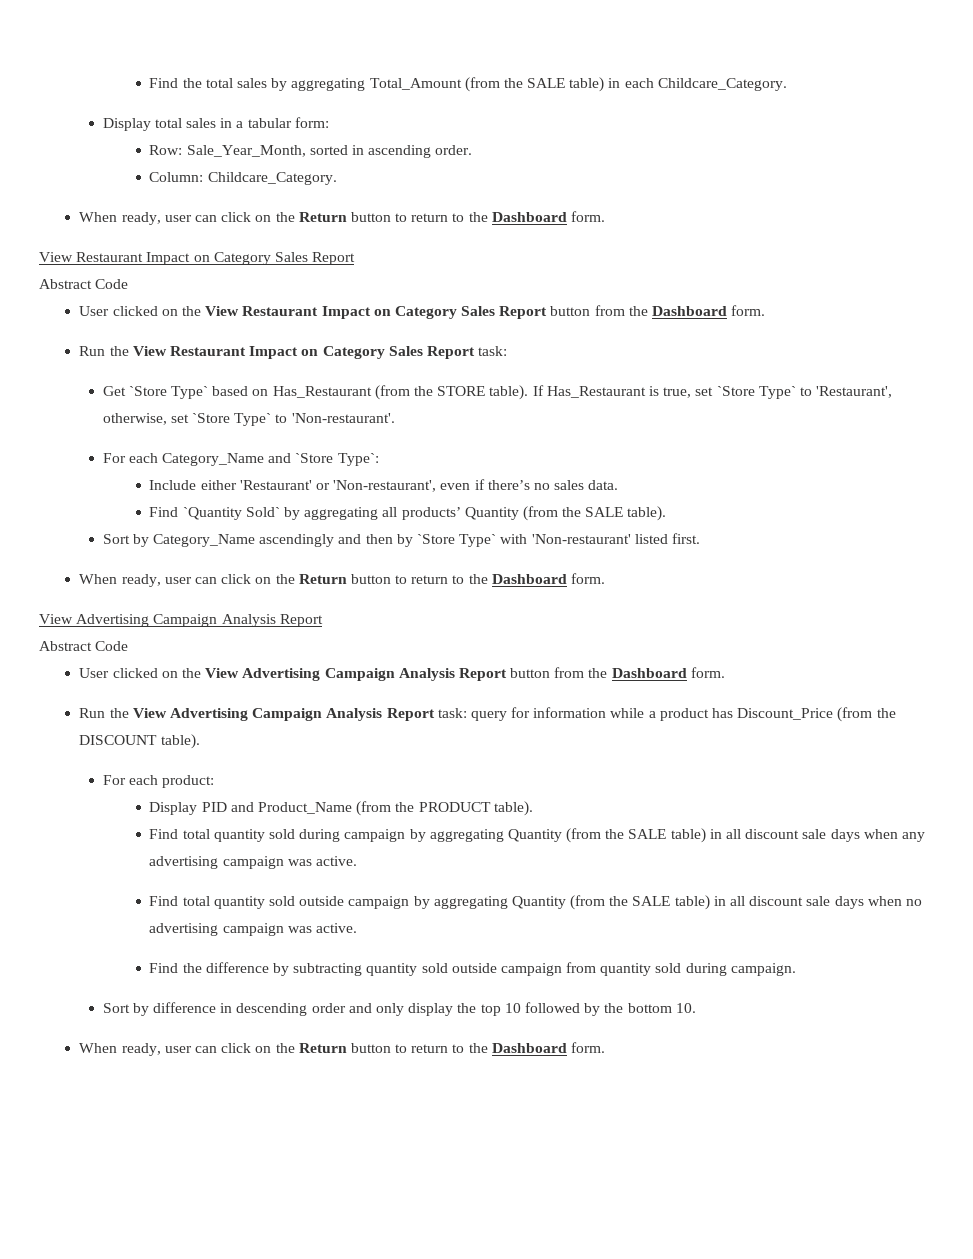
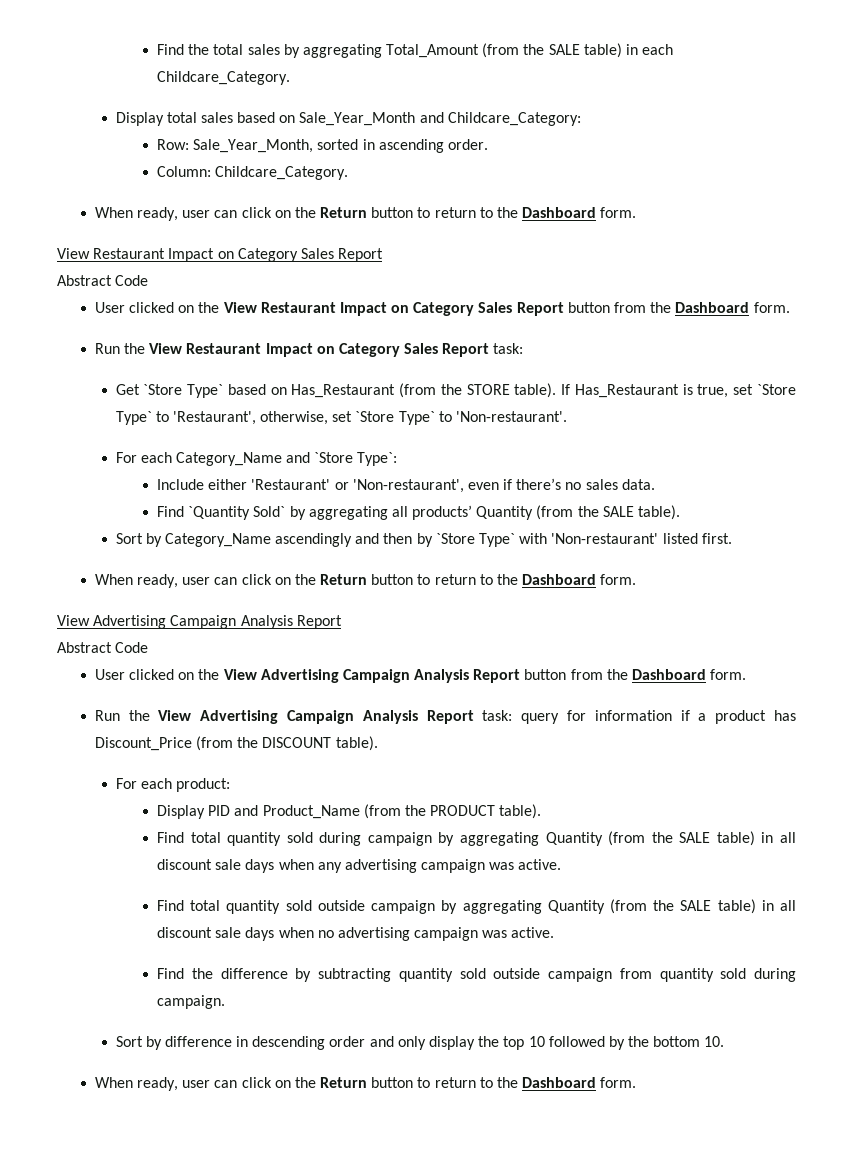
[220,117,329,128] in a tabular form: -> [237,112,581,126] based on Sale_Year_Month and Childcare_Category:
[610,708,645,718] while -> [680,710,690,721] if

